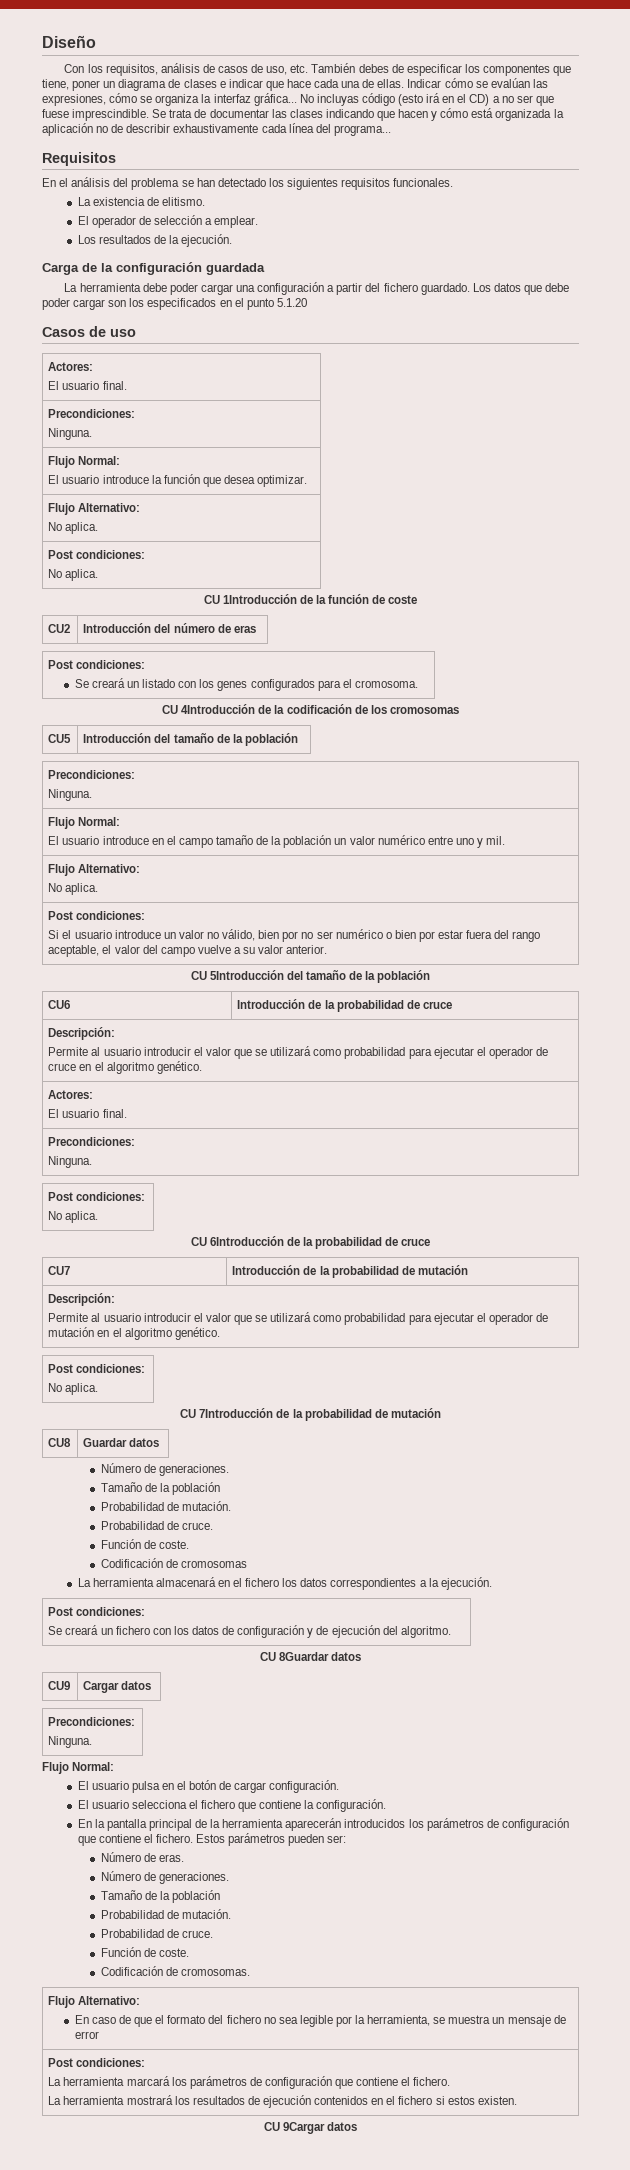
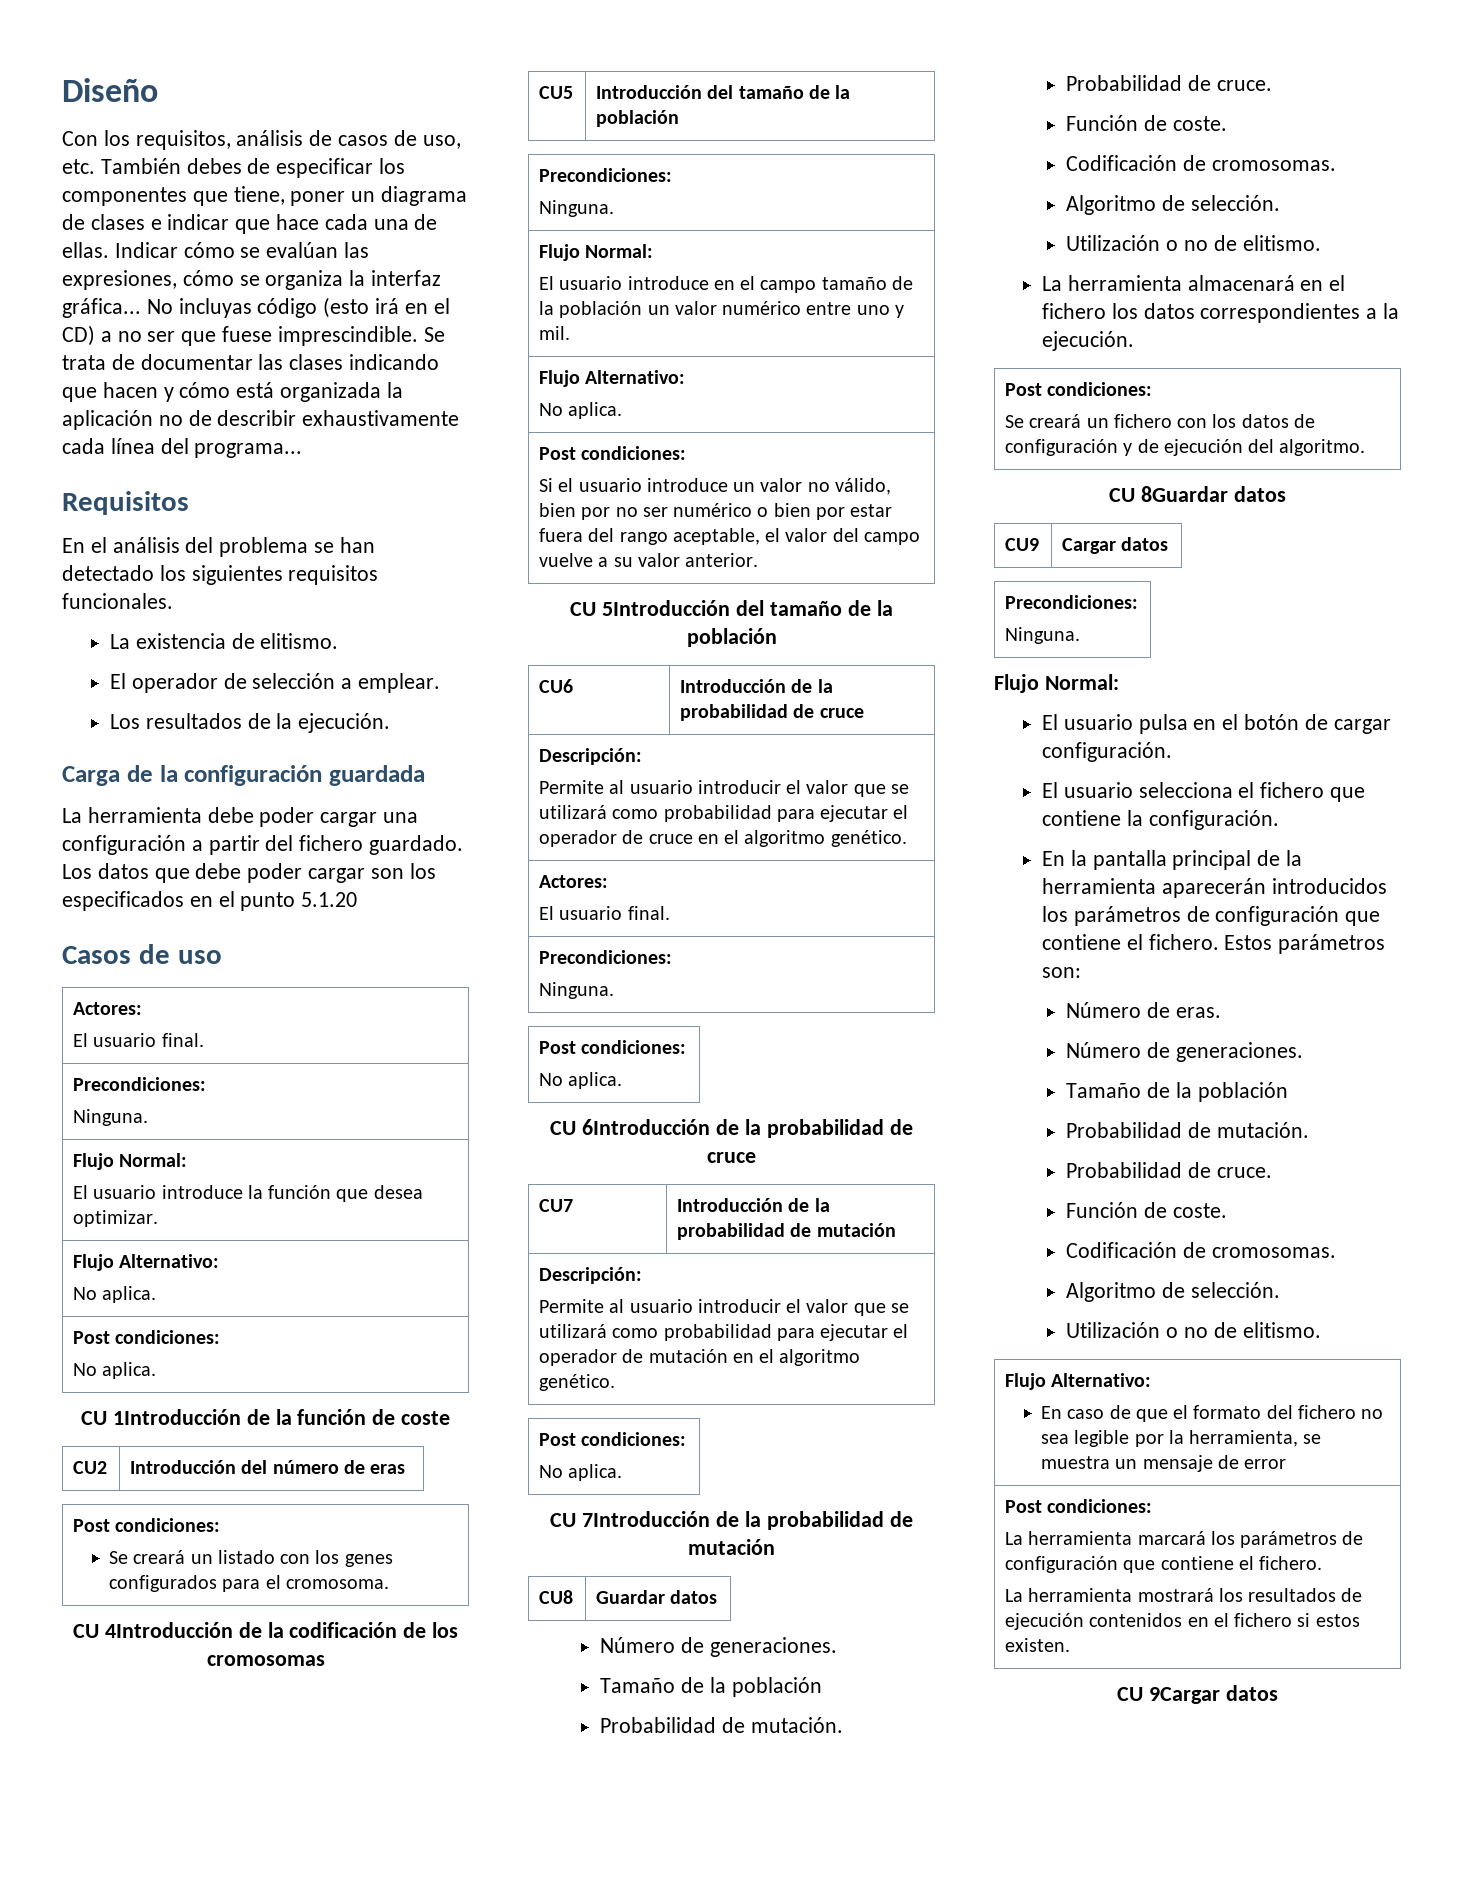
[180,1560,247,1568] cromosomas -> [1212,160,1337,171] [1066,195,1281,215] [1066,235,1321,251] cromosomas. // Algoritmo de selección. // Utilización o no de elitismo.
[288,1834,347,1846] pueden ser: -> [1042,967,1082,978] son:
(250, 1972) none -> [1066,1282,1281,1302] [1066,1322,1321,1338] // Algoritmo de selección. // Utilización o no de elitismo.

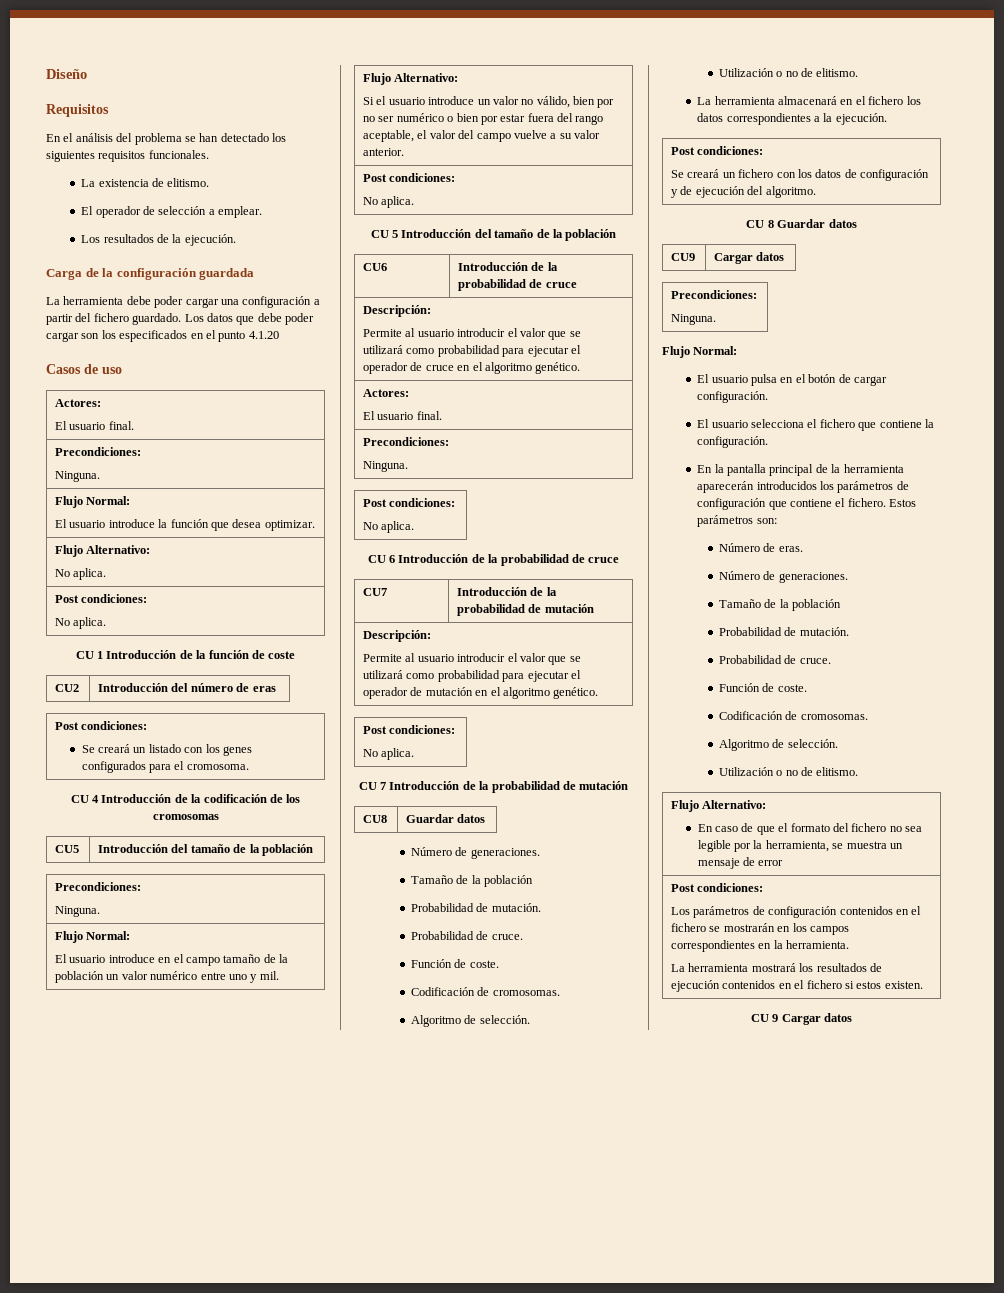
[62,130,461,150] [62,158,406,178] [62,186,468,206] [62,214,438,234] [62,242,370,258] [62,270,442,290] [62,297,450,318] [62,325,445,346] [62,354,440,370] [62,382,403,402] [62,410,460,430] [62,438,303,458] // Con los requisitos, análisis de casos de uso, etc. También debes de especificar los componentes que tiene, poner un diagrama de clases e indicar que hace cada una de ellas. Indicar cómo se evalúan las expresiones, cómo se organiza la interfaz gráfica... No incluyas código (esto irá en el CD) a no ser que fuese imprescindible. Se trata de documentar las clases indicando que hacen y cómo está organizada la aplicación no de describir exhaustivamente cada línea del programa... -> (87, 74) none
[301,892,358,907] 5.1.20 -> [248,331,279,339] 4.1.20
[112,1409,241,1425] 1Introducción -> [97,650,177,659] 1 Introducción
[104,1622,233,1638] 4Introducción -> [92,794,172,803] 4 Introducción
[539,402,623,419] [539,446,687,460] // No aplica. // Post condiciones: -> (459, 77) none
[570,600,731,616] // CU 5Introducción -> [363,173,456,182] [363,196,415,208] [370,229,472,238] // Post condiciones: // No aplica. // CU 5 Introducción
[582,1119,711,1135] 6Introducción -> [389,554,469,563] 6 Introducción
[582,1511,711,1527] 7Introducción -> [380,781,460,790] 7 Introducción
[1141,486,1228,502] 8Guardar -> [767,219,826,228] 8 Guardar
[1005,1531,1364,1548] [1005,1556,1323,1573] La herramienta marcará los parámetros de configuración que contiene el fichero. -> [671,906,922,918] [671,923,849,935] [671,940,850,952] Los parámetros de configuración contenidos en el fichero se mostrarán en los campos correspondientes en la herramienta.
[1149,1687,1220,1704] 9Cargar -> [772,1014,821,1025] 9 Cargar

